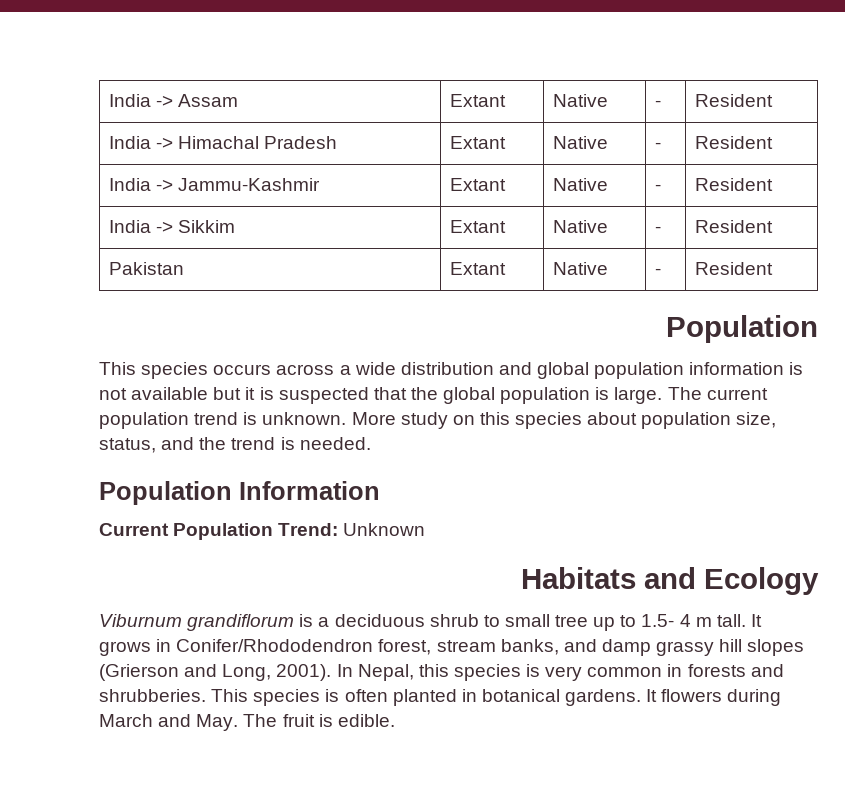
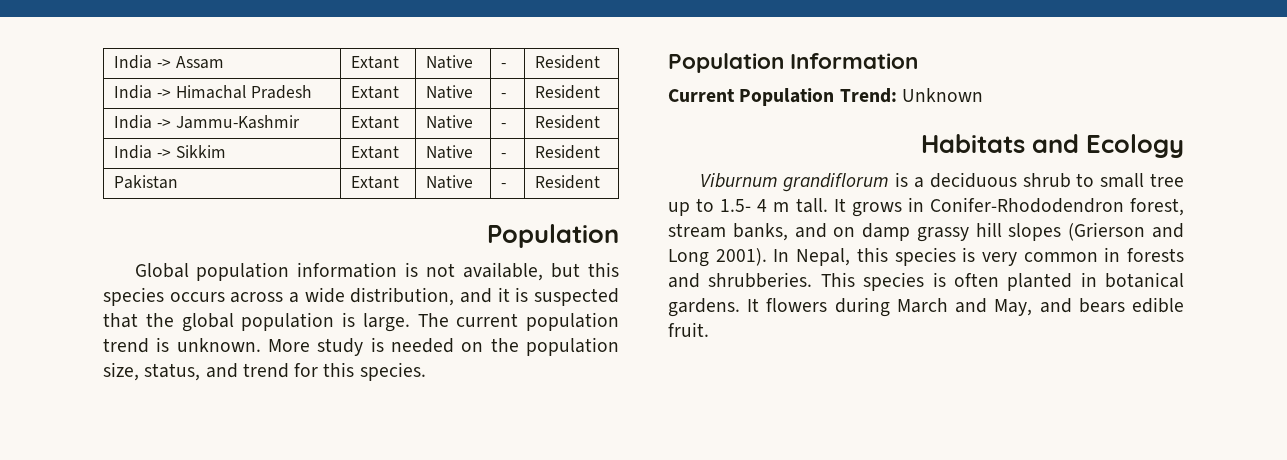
[99,362,136,375] This -> [134,262,619,281] Global population information is not available, but this
[400,362,804,379] [99,387,242,400] distribution and global population information is not available but -> [350,287,492,306] distribution, and
[452,412,777,429] [99,437,371,453] on this species about population size, status, and the trend is needed. -> [370,337,619,356] [103,362,426,381] is needed on the population size, status, and trend for this species.
[176,639,374,652] Conifer/Rhododendron -> [929,197,1124,213] Conifer-Rhododendron
(597, 645) none -> [833,227,856,237] on
[222,664,272,681] Long, -> [668,249,709,267] Long
[196,714,395,731] May. The fruit is edible. -> [994,297,1184,316] [668,322,709,337] May, and bears edible fruit.

